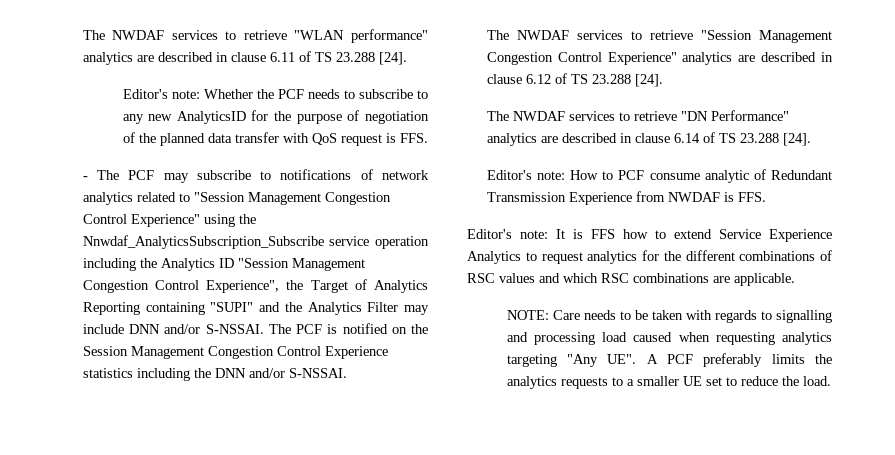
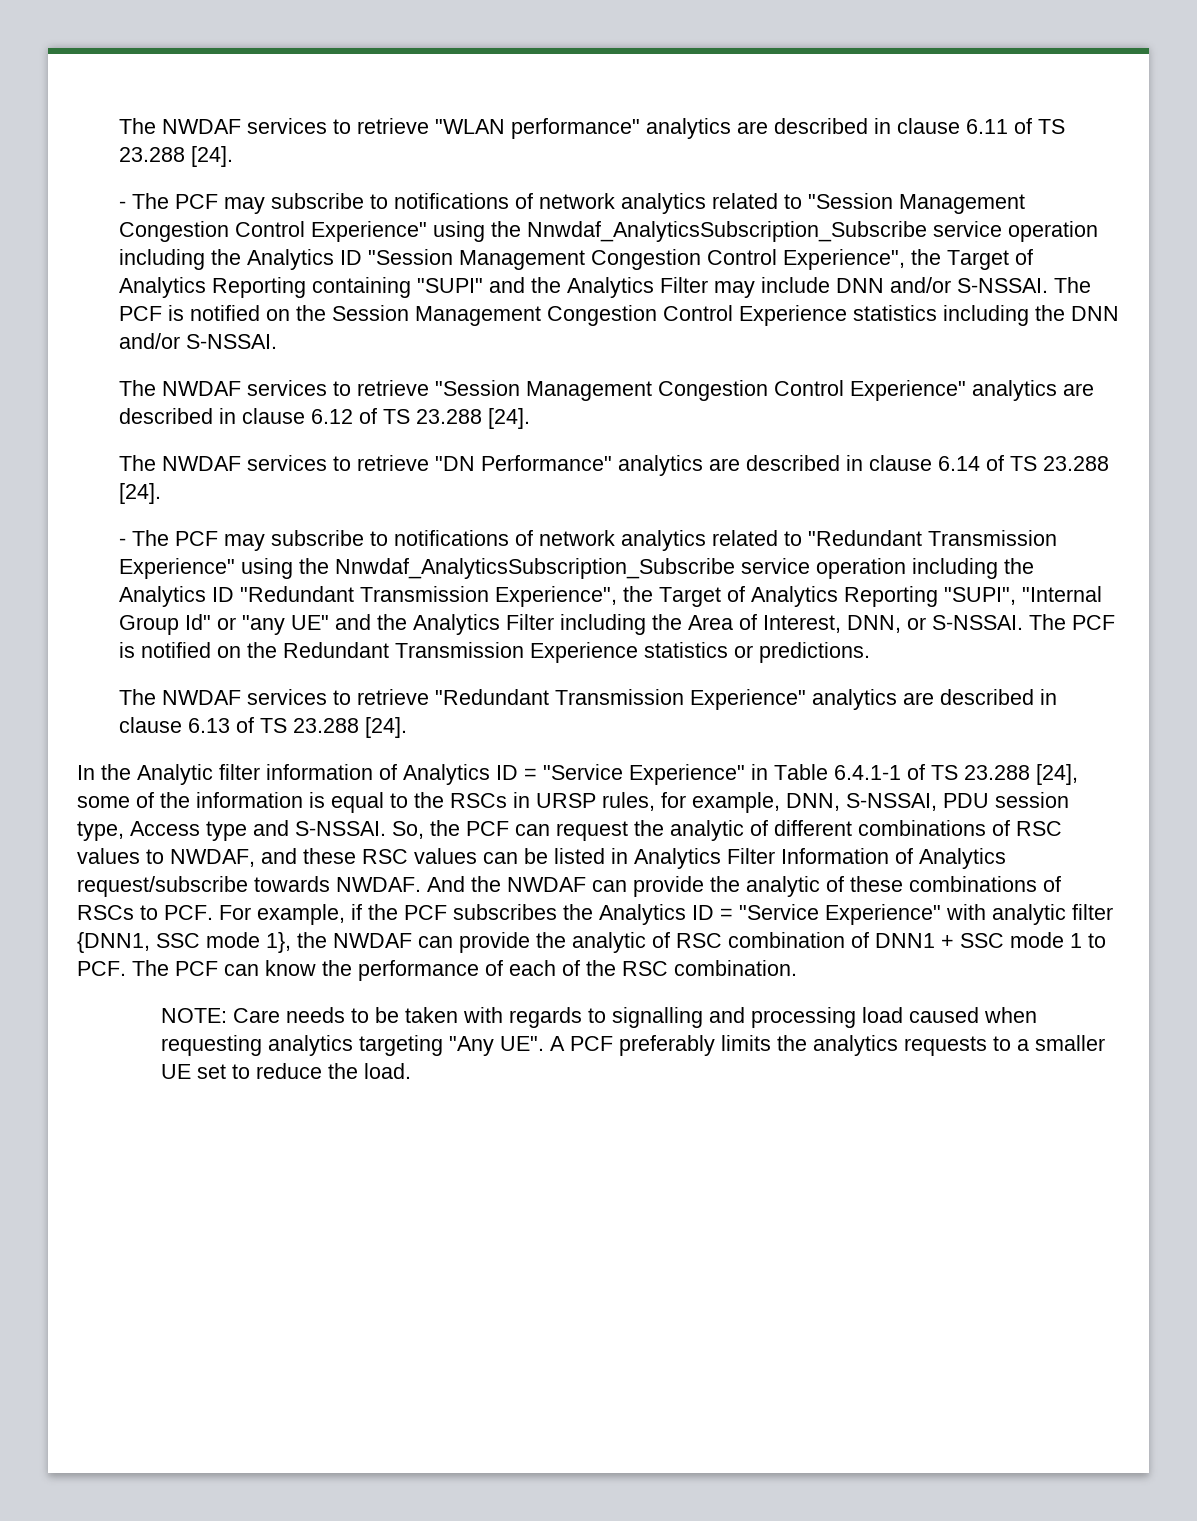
[122,89,428,99] [122,110,429,124] [122,132,428,146] // Editor's note: Whether the PCF needs to subscribe to any new AnalyticsID for the purpose of negotiation of the planned data transfer with QoS request is FFS. -> (234, 156) none
[486,169,832,183] [486,191,766,205] [467,229,832,242] [467,250,681,264] Editor's note: How to PCF consume analytic of Redundant Transmission Experience from NWDAF is FFS. // Editor's note: It is FFS how to extend Service Experience Analytics to request analytics for the -> [119,530,1058,551] [119,558,1035,579] [119,586,1103,607] [119,614,1116,635] [119,642,871,663] [119,689,1058,710] [119,717,408,738] [77,764,1078,785] [77,792,1069,813] [77,820,768,841] - The PCF may subscribe to notifications of network analytics related to "Redundant Transmission Experience" using the Nnwdaf_AnalyticsSubscription_Subscribe service operation including the Analytics ID "Redundant Transmission Experience", the Target of Analytics Reporting "SUPI", "Internal Group Id" or "any UE" and the Analytics Filter including the Area of Interest, DNN, or S-NSSAI. The PCF is notified on the Redundant Transmission Experience statistics or predictions. // The NWDAF services to retrieve "Redundant Transmission Experience" analytics are described in clause 6.13 of TS 23.288 [24]. // In the Analytic filter information of Analytics ID = "Service Experience" in Table 6.4.1-1 of TS 23.288 [24], some of the information is equal to the RSCs in URSP rules, for example, DNN, S-NSSAI, PDU session type, Access type and S-NSSAI. So, the PCF can request the analytic of
[539,273,795,286] and which RSC combinations are applicable. -> [146,848,1006,869] [77,876,1061,897] [77,904,1113,925] [77,932,1106,953] [77,960,797,981] to NWDAF, and these RSC values can be listed in Analytics Filter Information of Analytics request/subscribe towards NWDAF. And the NWDAF can provide the analytic of these combinations of RSCs to PCF. For example, if the PCF subscribes the Analytics ID = "Service Experience" with analytic filter {DNN1, SSC mode 1}, the NWDAF can provide the analytic of RSC combination of DNN1 + SSC mode 1 to PCF. The PCF can know the performance of each of the RSC combination.

